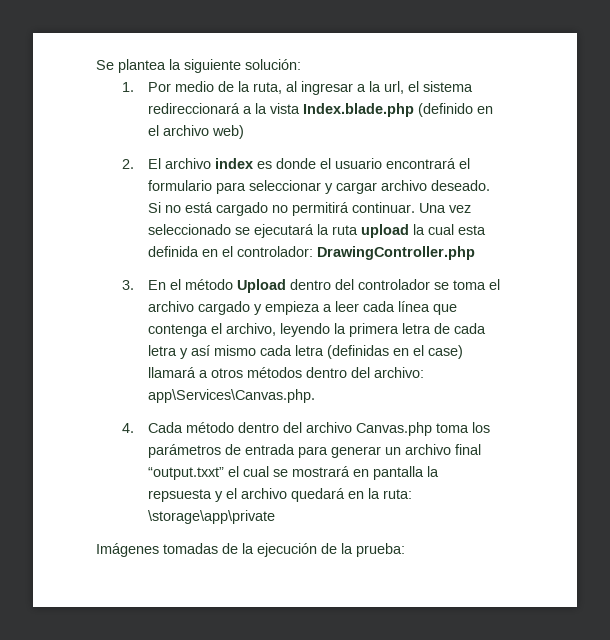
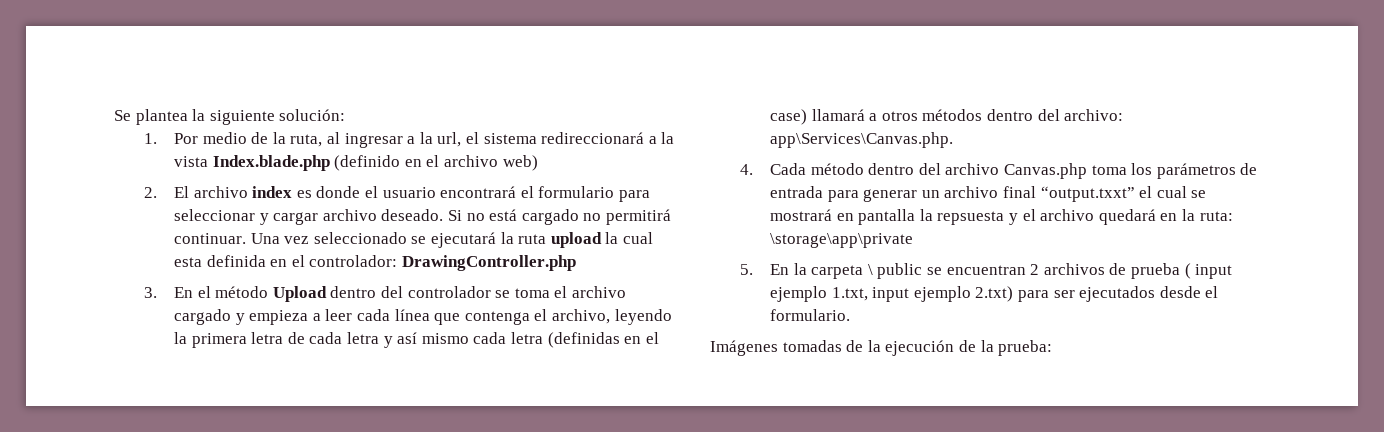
(276, 517) none -> [740,263,1233,279] [770,286,1219,302] [770,309,851,321] // 5. En la carpeta \ public se encuentran 2 archivos de prueba ( input ejemplo 1.txt, input ejemplo 2.txt) para ser ejecutados desde el formulario.

